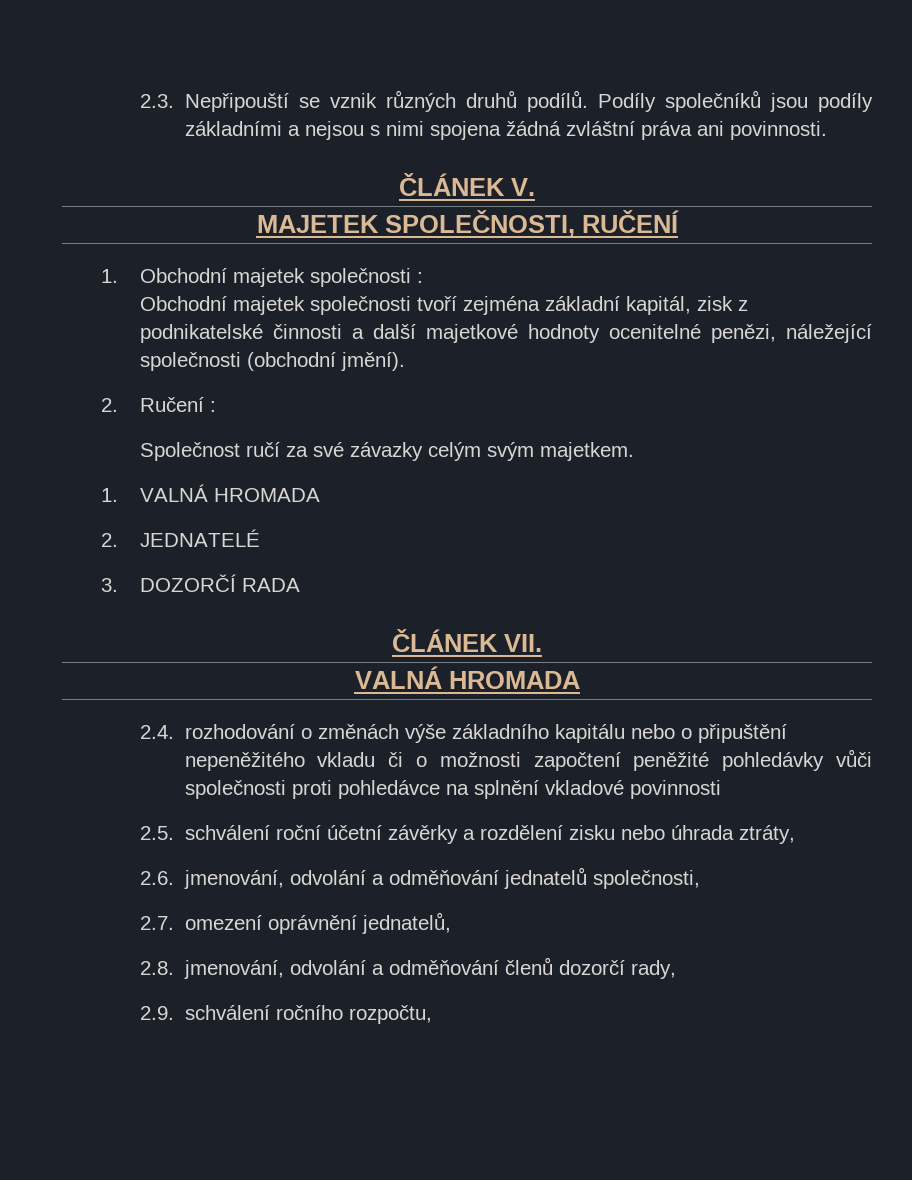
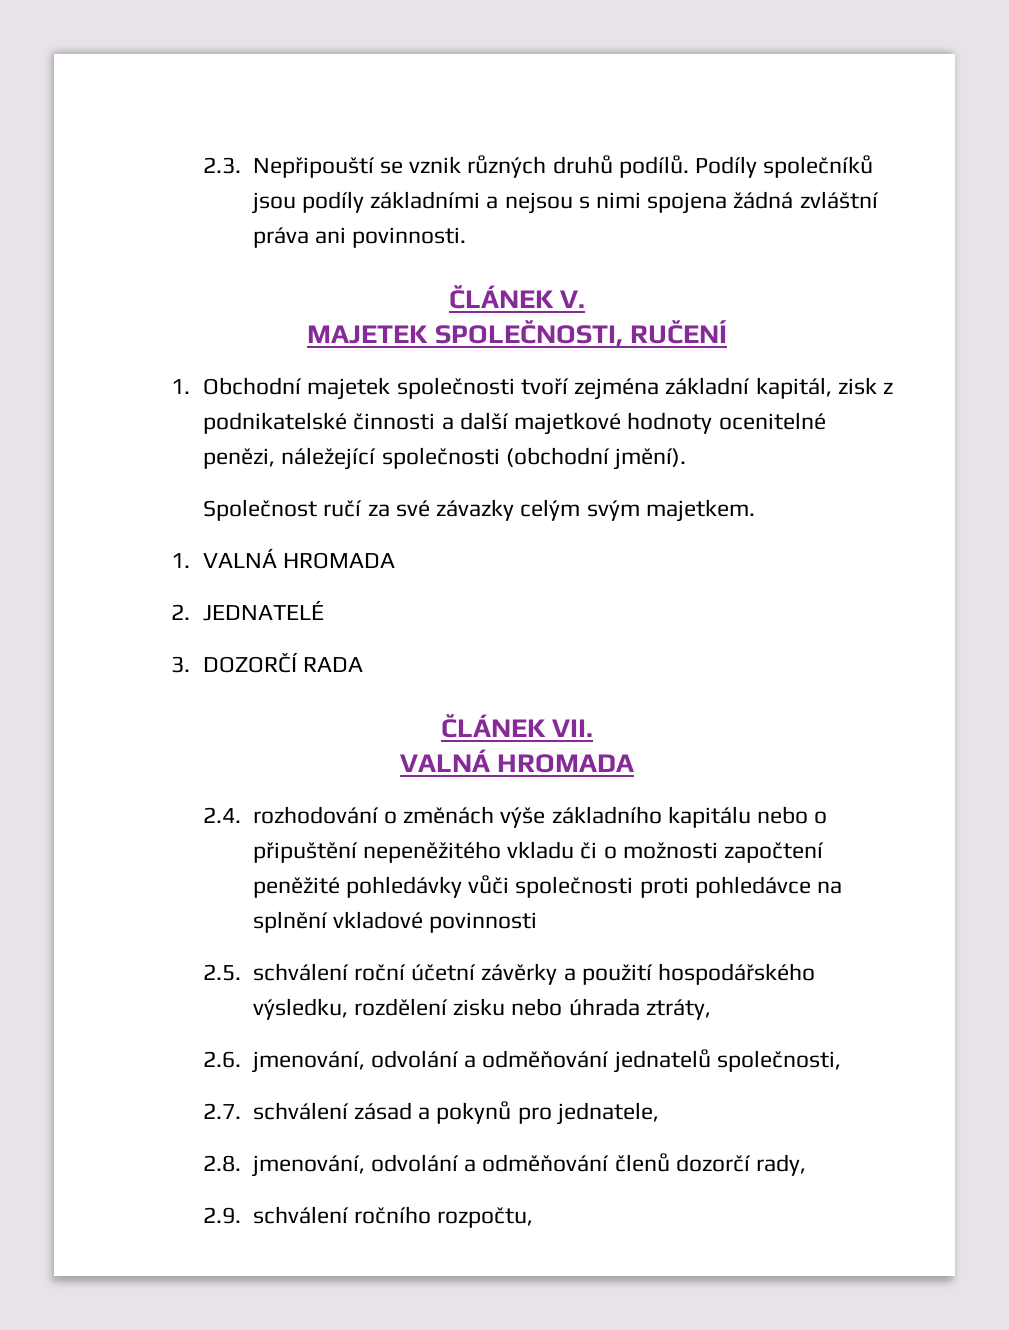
[417,272,424,283] [140,296,412,315] : // Obchodní majetek společnosti -> (515, 388) none
[101,397,217,412] // 2. Ručení : -> (687, 459) none
(475, 834) none -> [581,963,816,985] [252,998,348,1020] použití hospodářského výsledku,
[184,912,451,934] omezení oprávnění jednatelů, -> [252,1101,659,1125] schválení zásad a pokynů pro jednatele,

